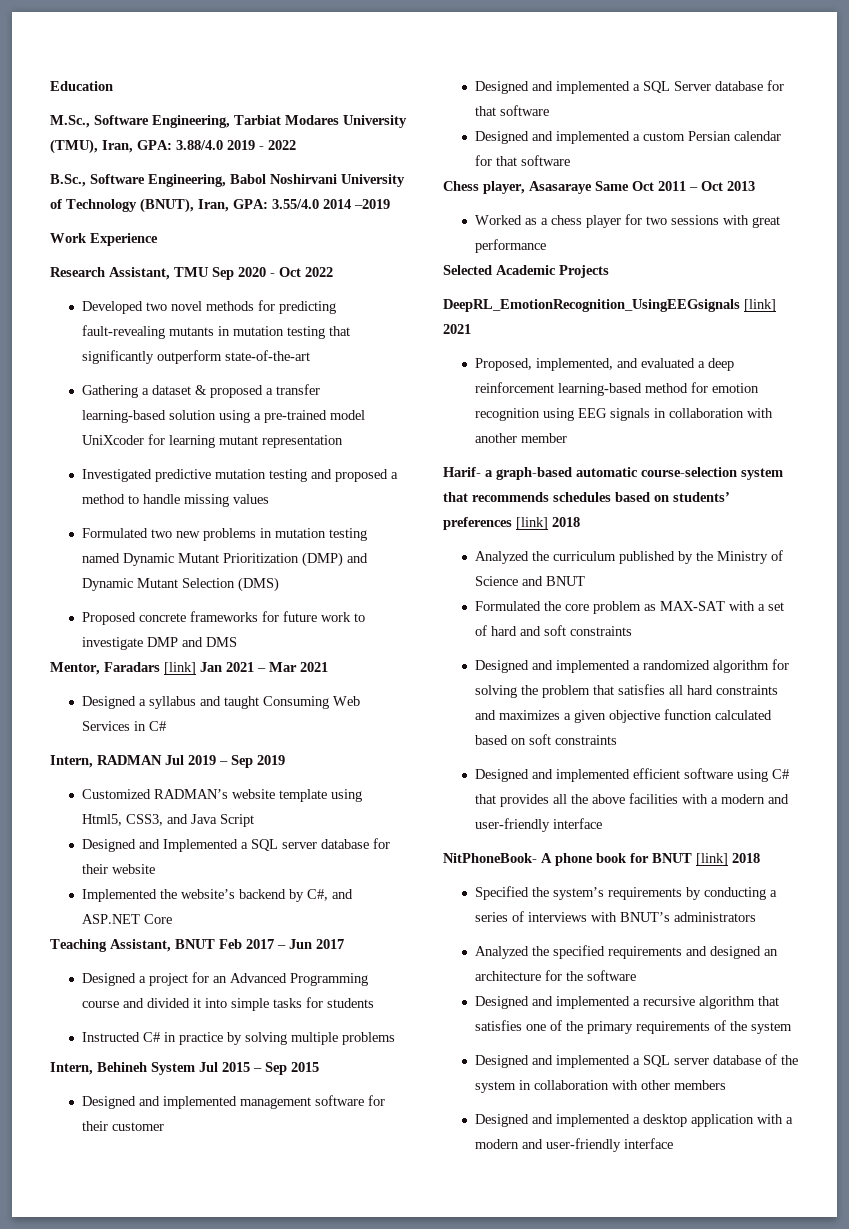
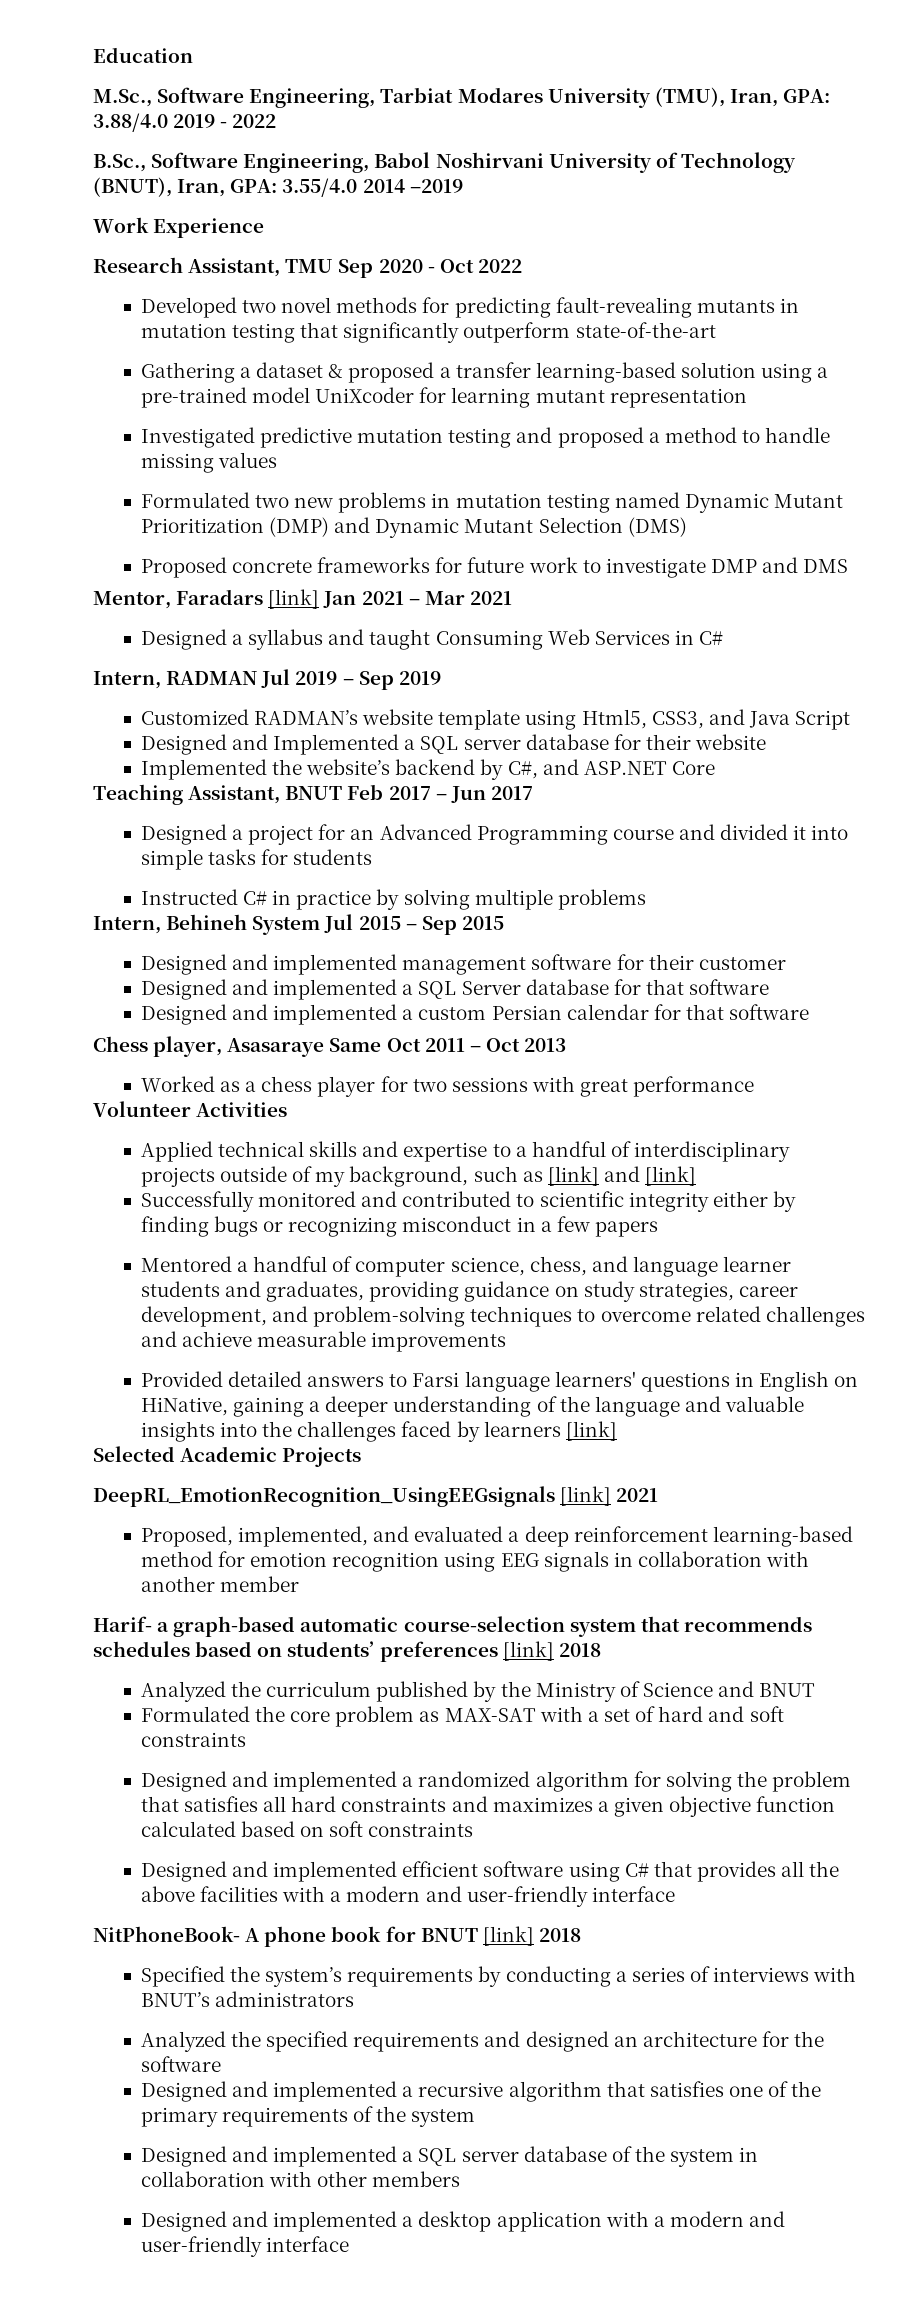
(547, 246) none -> [93,1101,288,1117] [140,1141,791,1162] [140,1166,697,1187] [140,1191,797,1212] [140,1216,659,1237] [140,1256,792,1277] [140,1281,799,1302] [140,1306,865,1327] [140,1331,507,1352] [140,1371,859,1392] [140,1396,805,1417] [140,1421,617,1442] // Volunteer Activities // Applied technical skills and expertise to a handful of interdisciplinary projects outside of my background, such as [link] and [link] // Successfully monitored and contributed to scientific integrity either by finding bugs or recognizing misconduct in a few papers // Mentored a handful of computer science, chess, and language learner students and graduates, providing guidance on study strategies, career development, and problem-solving techniques to overcome related challenges and achieve measurable improvements // Provided detailed answers to Farsi language learners' questions in English on HiNative, gaining a deeper understanding of the language and valuable insights into the challenges faced by learners [link]

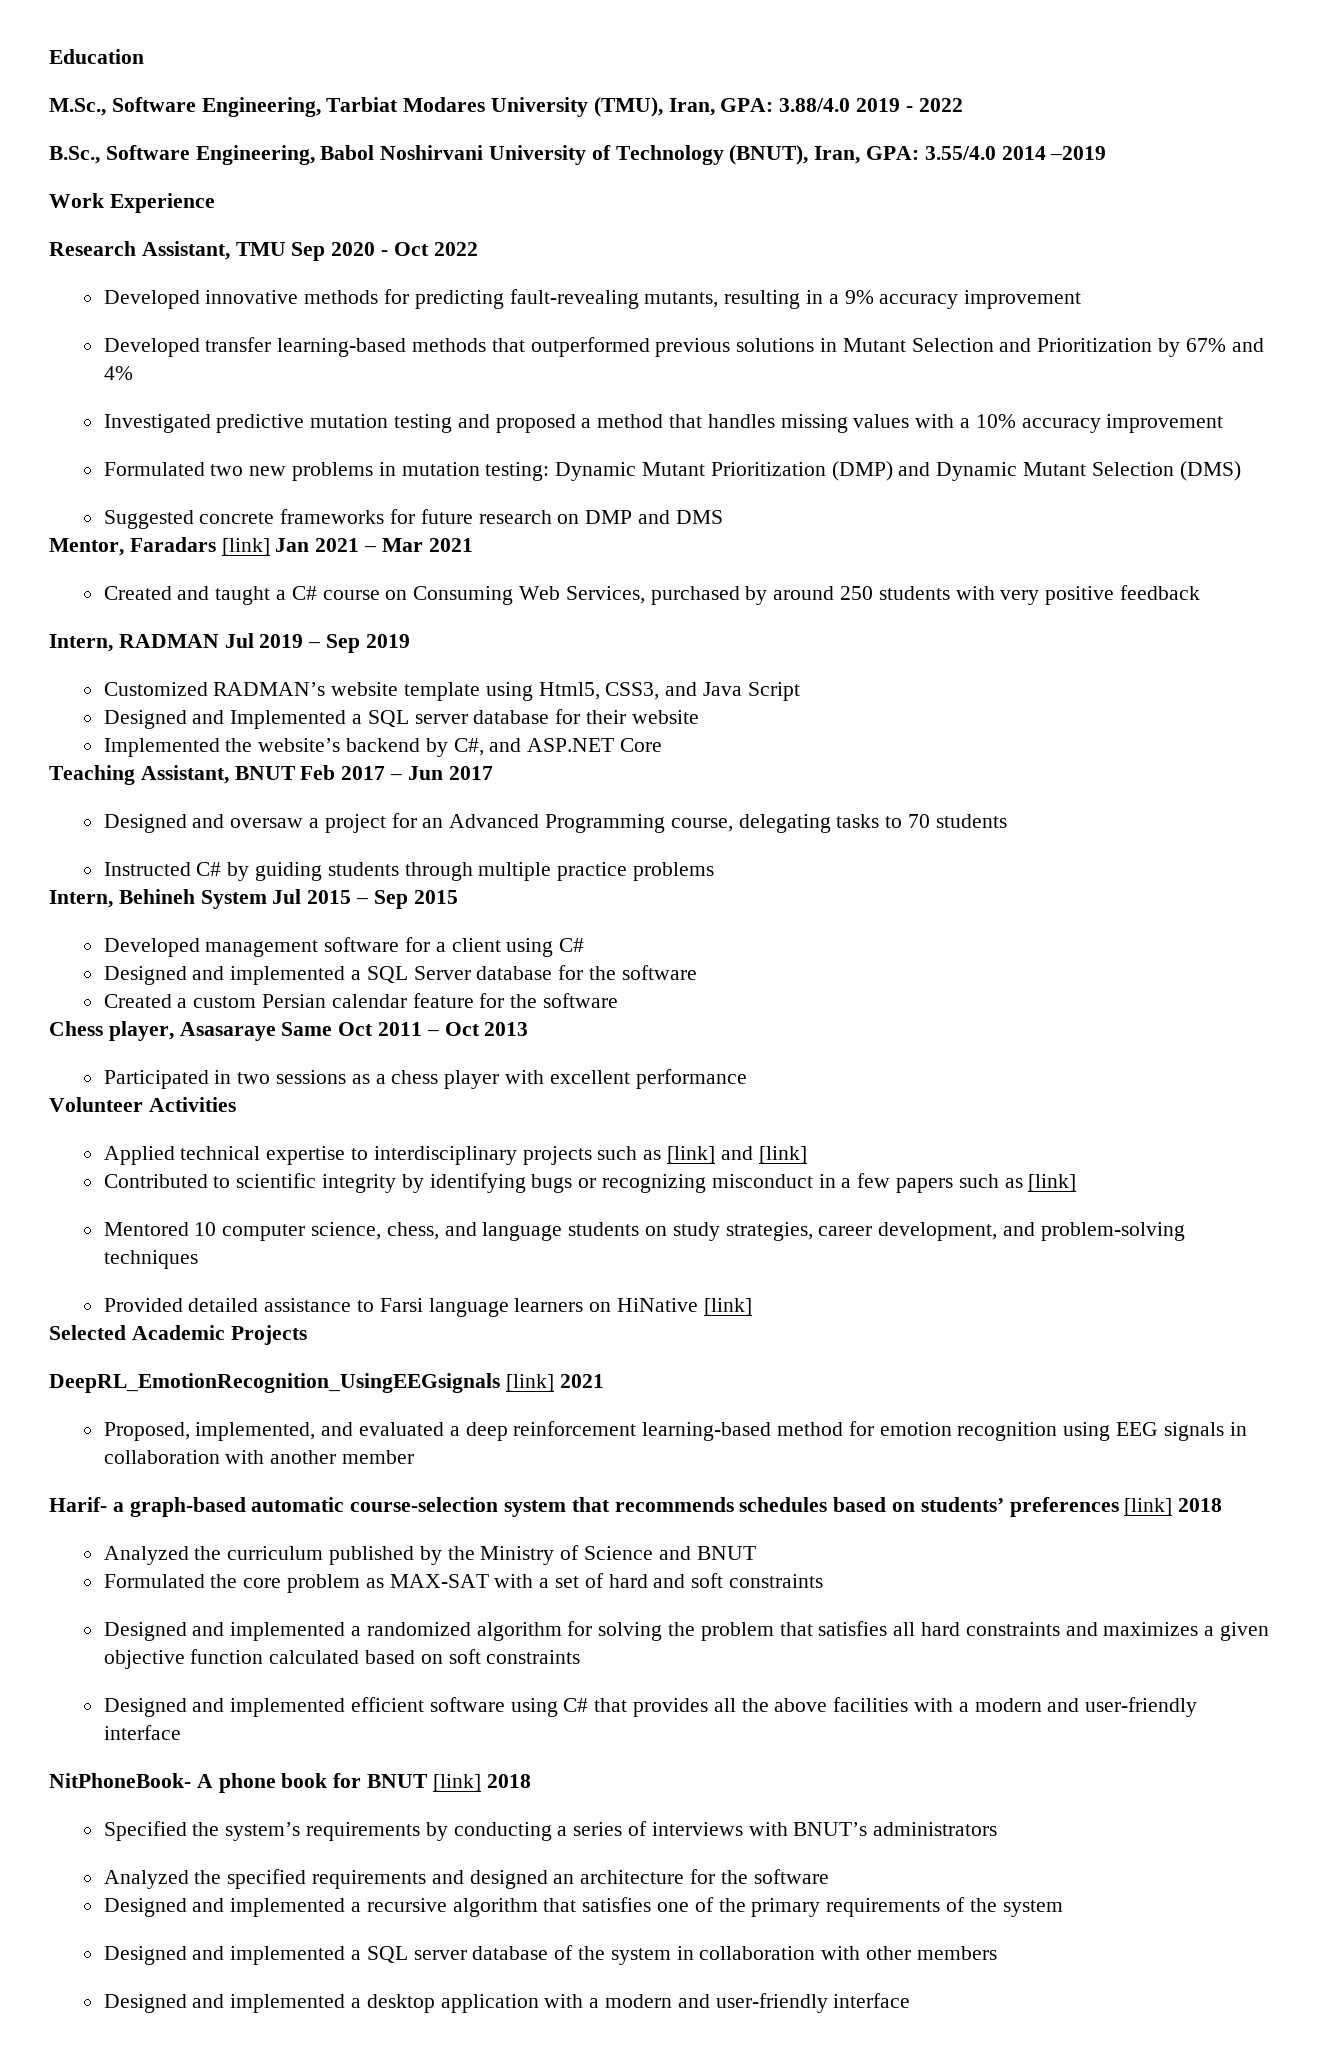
[242,297,332,313] two novel -> [205,290,299,304] innovative
[696,298,800,313] [140,322,716,343] [140,362,829,383] [140,387,747,408] mutants in mutation testing that significantly outperform state-of-the-art // Gathering a dataset & proposed a transfer learning-based solution using a pre-trained model UniXcoder for learning mutant representation -> [644,290,1082,309] [103,337,1264,357] [103,366,133,380] mutants, resulting in a 9% accuracy improvement // Developed transfer learning-based methods that outperformed previous solutions in Mutant Selection and Prioritization by 67% and 4%
[742,427,831,443] to handle -> [668,414,775,428] that handles
(278, 460) none -> [915,414,1224,433] with a 10% accuracy improvement
[546,492,680,513] testing named -> [485,462,550,481] testing:
[140,557,227,578] Proposed -> [103,510,194,529] Suggested
[528,557,706,578] work to investigate -> [478,510,580,524] research on
[140,629,724,650] Designed a syllabus and taught Consuming Web Services in C# -> [103,585,1200,605] Created and taught a C# course on Consuming Web Services, purchased by around 250 students with very positive feedback
(227, 834) none -> [192,814,304,828] and oversaw
[612,824,849,840] [140,849,373,870] [140,889,553,910] course and divided it into simple tasks for students // Instructed C# in practice by solving multiple -> [670,814,1007,833] [103,862,628,881] course, delegating tasks to 70 students // Instructed C# by guiding students through multiple practice
[140,954,786,975] Designed and implemented management software for their customer -> [103,937,585,957] Developed management software for a client using C#
[646,979,770,995] [140,1004,398,1025] that software // Designed and implemented -> [588,965,697,980] [103,994,172,1008] the software // Created
[653,1004,725,1020] for that -> [412,993,538,1008] feature for the
[140,1076,629,1097] Worked as a chess player for two sessions with great -> [103,1070,630,1089] Participated in two sessions as a chess player with excellent
[309,1141,791,1162] [140,1166,469,1187] skills and expertise to a handful of interdisciplinary projects outside of my background, -> [266,1146,592,1165] expertise to interdisciplinary projects
[140,1191,797,1212] [140,1216,209,1237] Successfully monitored and contributed to scientific integrity either by finding -> [103,1173,526,1193] Contributed to scientific integrity by identifying
[140,1256,353,1272] // Mentored a handful of -> [958,1174,1077,1192] [103,1222,217,1236] such as [link] // Mentored 10
[723,1256,792,1272] [140,1281,550,1302] learner students and graduates, providing guidance -> [568,1222,640,1236] students
[577,1306,865,1327] [140,1331,507,1352] to overcome related challenges and achieve measurable improvements -> (198, 1259) none
[307,1376,385,1387] answers -> [264,1298,352,1312] assistance
[554,1371,859,1392] [140,1396,805,1417] [140,1421,561,1442] learners' questions in English on HiNative, gaining a deeper understanding of the language and valuable insights into the challenges faced by learners -> [514,1298,698,1312] learners on HiNative

